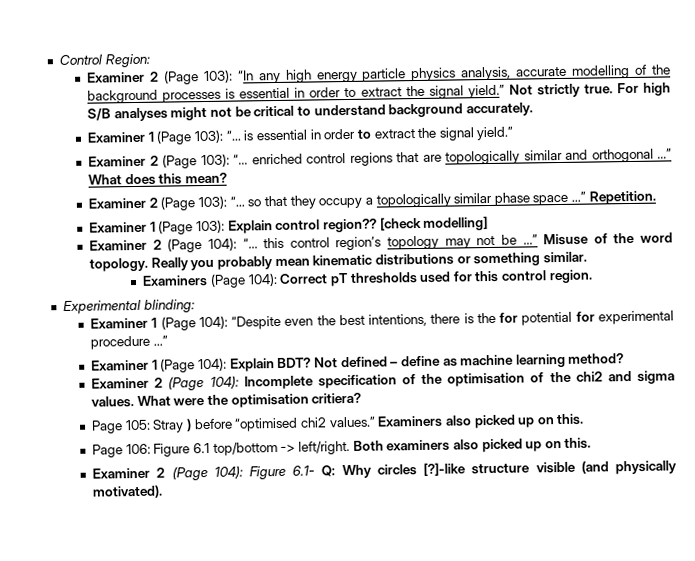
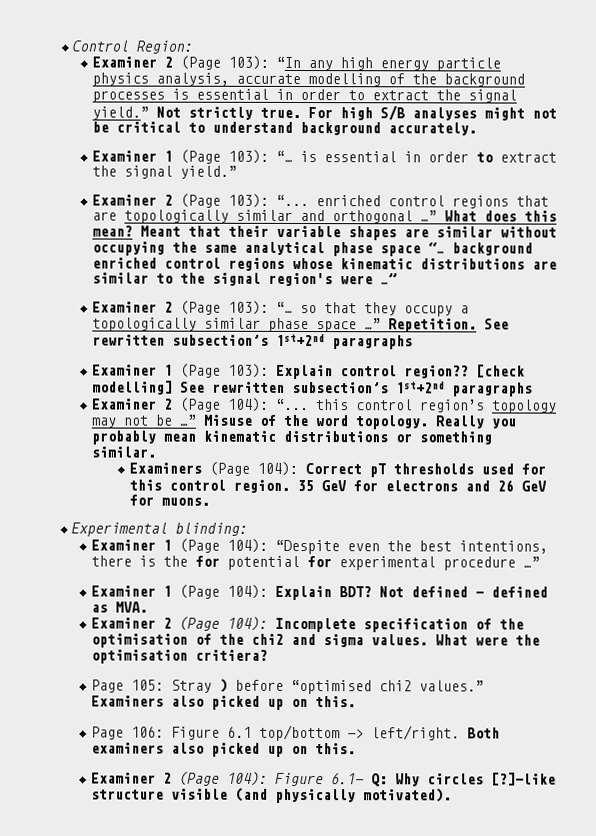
(227, 178) none -> [139,225,557,241] [91,241,533,257] [91,257,557,271] [91,272,397,287] Meant that their variable shapes are similar without occupying the same analytical phase space “… background enriched control regions whose kinematic distributions are similar to the signal region's were …”
(656, 197) none -> [483,318,509,330] [91,333,413,350] See rewritten subsection’s 1st+2nd paragraphs
(489, 223) none -> [179,381,533,397] See rewritten subsection’s 1st+2nd paragraphs
(593, 276) none -> [297,479,548,492] [129,494,211,506] 35 GeV for electrons and 26 GeV for muons.
[400,353,625,368] define as machine learning method? -> [490,586,548,598] [90,601,148,613] defined as MVA.

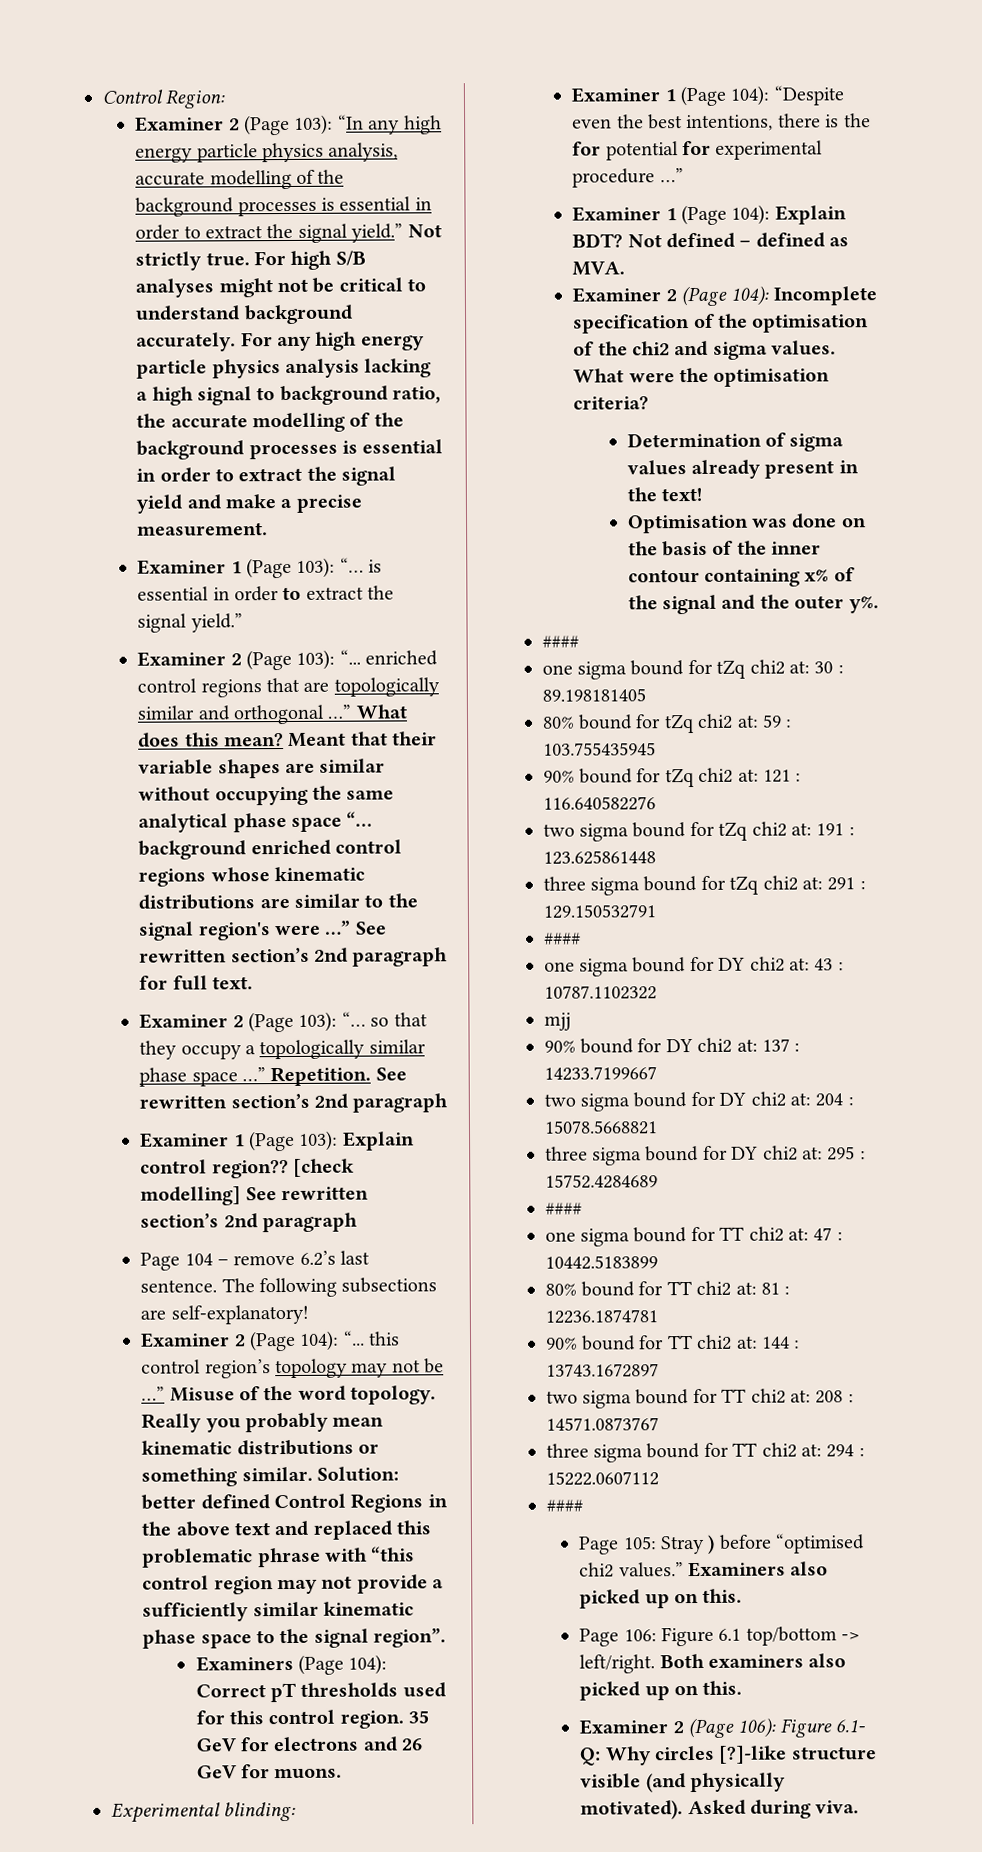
(477, 129) none -> [240,331,425,352] [136,358,433,379] [136,385,442,406] [136,412,404,433] [136,439,444,460] [136,466,397,486] [136,494,362,514] [137,522,269,537] For any high energy particle physics analysis lacking a high signal to background ratio, the accurate modelling of the background processes is essential in order to extract the signal yield and make a precise measurement.
(397, 279) none -> [354,921,387,935] [139,947,449,967] [139,975,253,991] See rewritten section’s 2nd paragraph for full text.
[171,333,413,350] subsection’s 1st+2nd paragraphs -> [230,1093,449,1113] section’s 2nd paragraph
[291,381,533,397] subsection’s 1st+2nd paragraphs -> [140,1212,358,1233] [140,1250,371,1271] [140,1277,438,1298] [140,1304,309,1325] section’s 2nd paragraph // Page 104 – remove 6.2’s last sentence. The following subsections are self-explanatory!
(156, 452) none -> [316,1466,399,1482] [141,1493,448,1513] [141,1520,432,1540] [142,1546,416,1568] [142,1574,445,1595] [142,1601,414,1622] [142,1628,447,1649] Solution: better defined Control Regions in the above text and replaced this problematic phrase with “this control region may not provide a sufficiently similar kinematic phase space to the signal region”.
[194,649,268,661] critiera? -> [573,396,650,410] [626,432,845,452] [626,459,859,480] [626,487,702,502] [626,513,867,534] [627,540,822,557] [627,567,855,587] [627,594,879,615] [541,635,579,648] [541,659,844,680] [541,688,646,702] [541,713,793,734] [542,742,656,756] [542,767,802,788] [542,796,656,811] [542,821,855,842] [542,850,656,865] [542,875,866,896] [542,904,656,919] [543,932,581,945] [543,956,844,977] [543,985,657,1000] [543,1012,571,1031] [543,1037,801,1054] [543,1066,657,1081] [543,1091,854,1112] [543,1120,658,1135] [544,1145,866,1166] [544,1174,658,1189] [544,1202,582,1215] [544,1226,843,1247] [544,1255,658,1270] [544,1280,791,1297] [544,1309,658,1324] [545,1334,801,1351] [545,1363,659,1378] [545,1388,854,1409] [545,1417,659,1431] [545,1442,865,1463] [545,1471,659,1486] [545,1499,583,1512] criteria? // Determination of sigma values already present in the text! // Optimisation was done on the basis of the inner contour containing x% of the signal and the outer y%. // #### // one sigma bound for tZq chi2 at: 30 : 89.198181405 // 80% bound for tZq chi2 at: 59 : 103.755435945 // 90% bound for tZq chi2 at: 121 : 116.640582276 // two sigma bound for tZq chi2 at: 191 : 123.625861448 // three sigma bound for tZq chi2 at: 291 : 129.150532791 // #### // one sigma bound for DY chi2 at: 43 : 10787.1102322 // mjj // 90% bound for DY chi2 at: 137 : 14233.7199667 // two sigma bound for DY chi2 at: 204 : 15078.5668821 // three sigma bound for DY chi2 at: 295 : 15752.4284689 // #### // one sigma bound for TT chi2 at: 47 : 10442.5183899 // 80% bound for TT chi2 at: 81 : 12236.1874781 // 90% bound for TT chi2 at: 144 : 13743.1672897 // two sigma bound for TT chi2 at: 208 : 14571.0873767 // three sigma bound for TT chi2 at: 294 : 15222.0607112 // ####
[226,771,268,786] 104): -> [737,1717,777,1738] 106):
(452, 795) none -> [687,1799,860,1819] Asked during viva.

